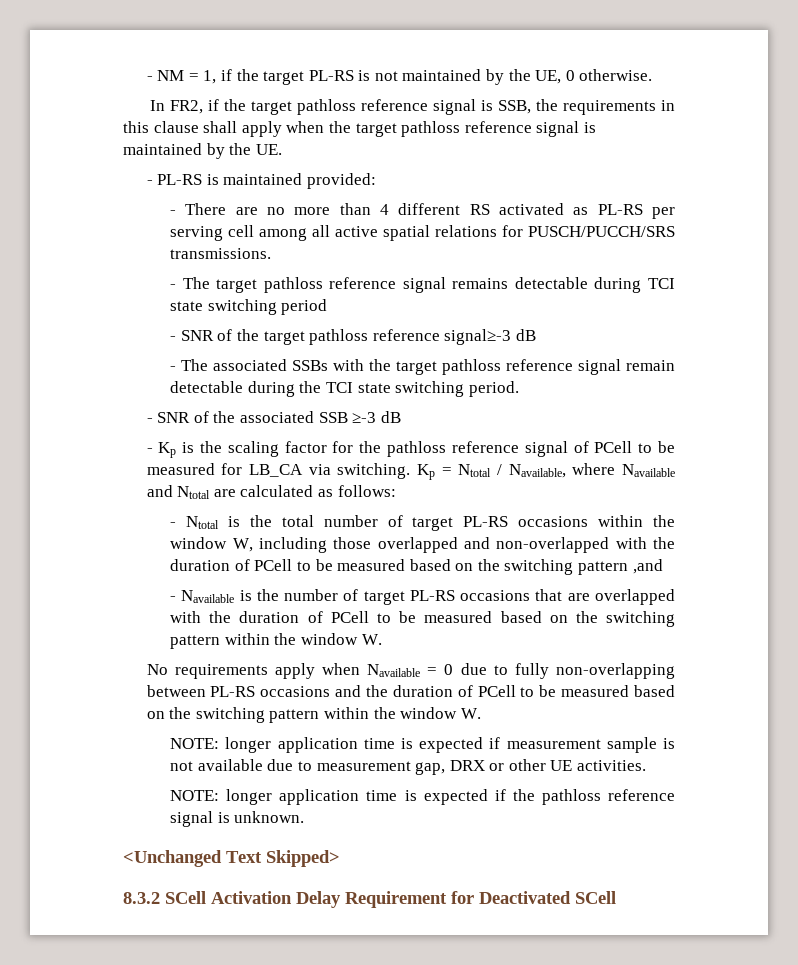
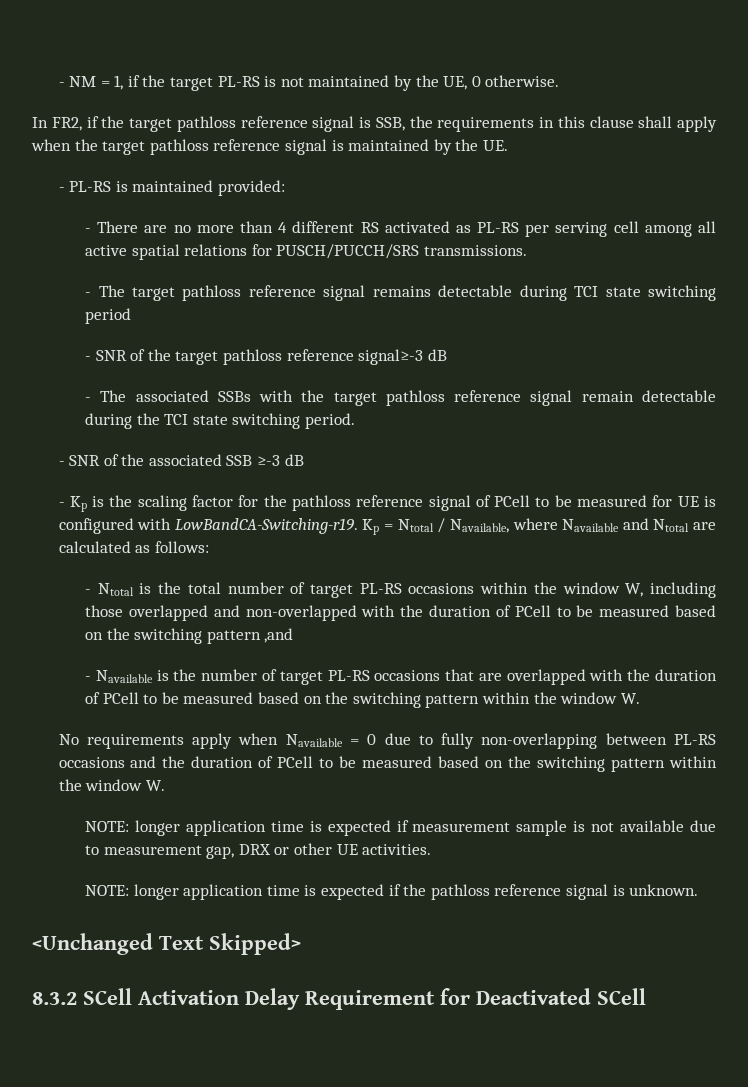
[248,463,411,479] LB_CA via switching. -> [677,496,717,507] [58,518,358,534] UE is configured with LowBandCA-Switching-r19.

